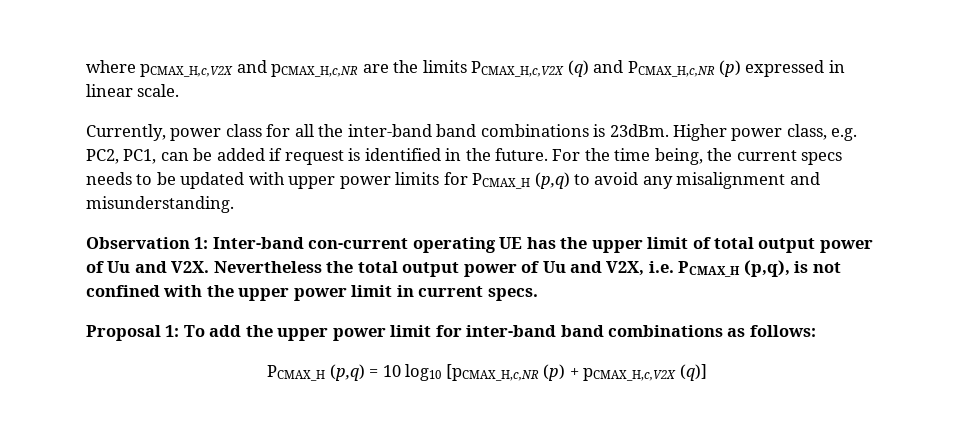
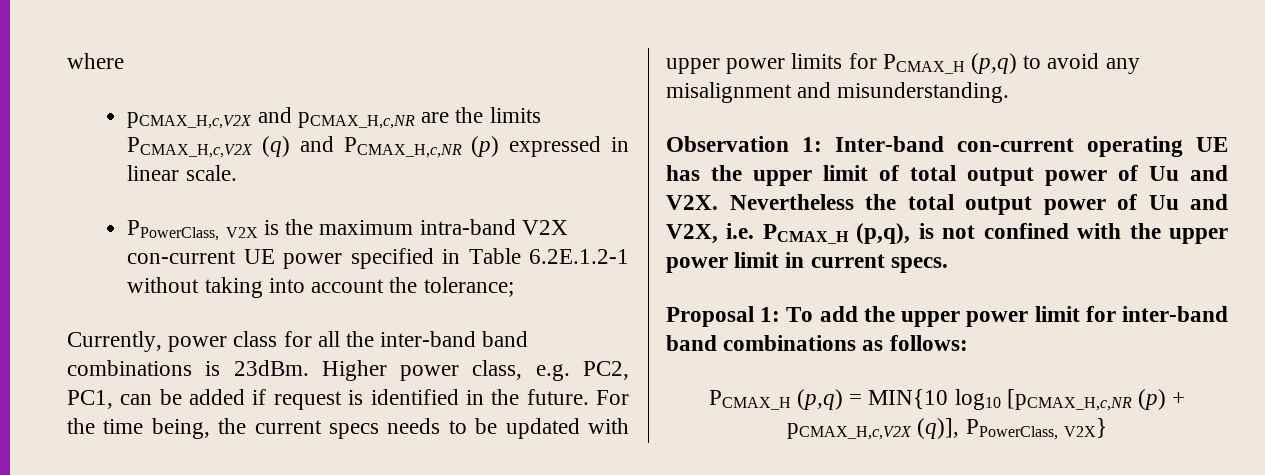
(136, 66) none -> (124, 61) //
(180, 90) none -> [127,219,568,241] [127,248,629,269] [127,277,514,298] // PPowerClass, V2X is the maximum intra-band V2X con-current UE power specified in Table 6.2E.1.2-1 without taking into account the tolerance;
[382,365,401,377] 10 -> [868,389,949,409] MIN{10
[679,364,707,381] (q)] -> [917,418,1107,440] (q)], PPowerClass, V2X}

